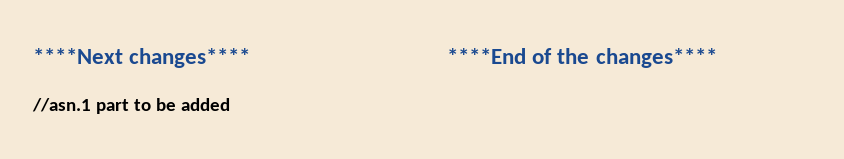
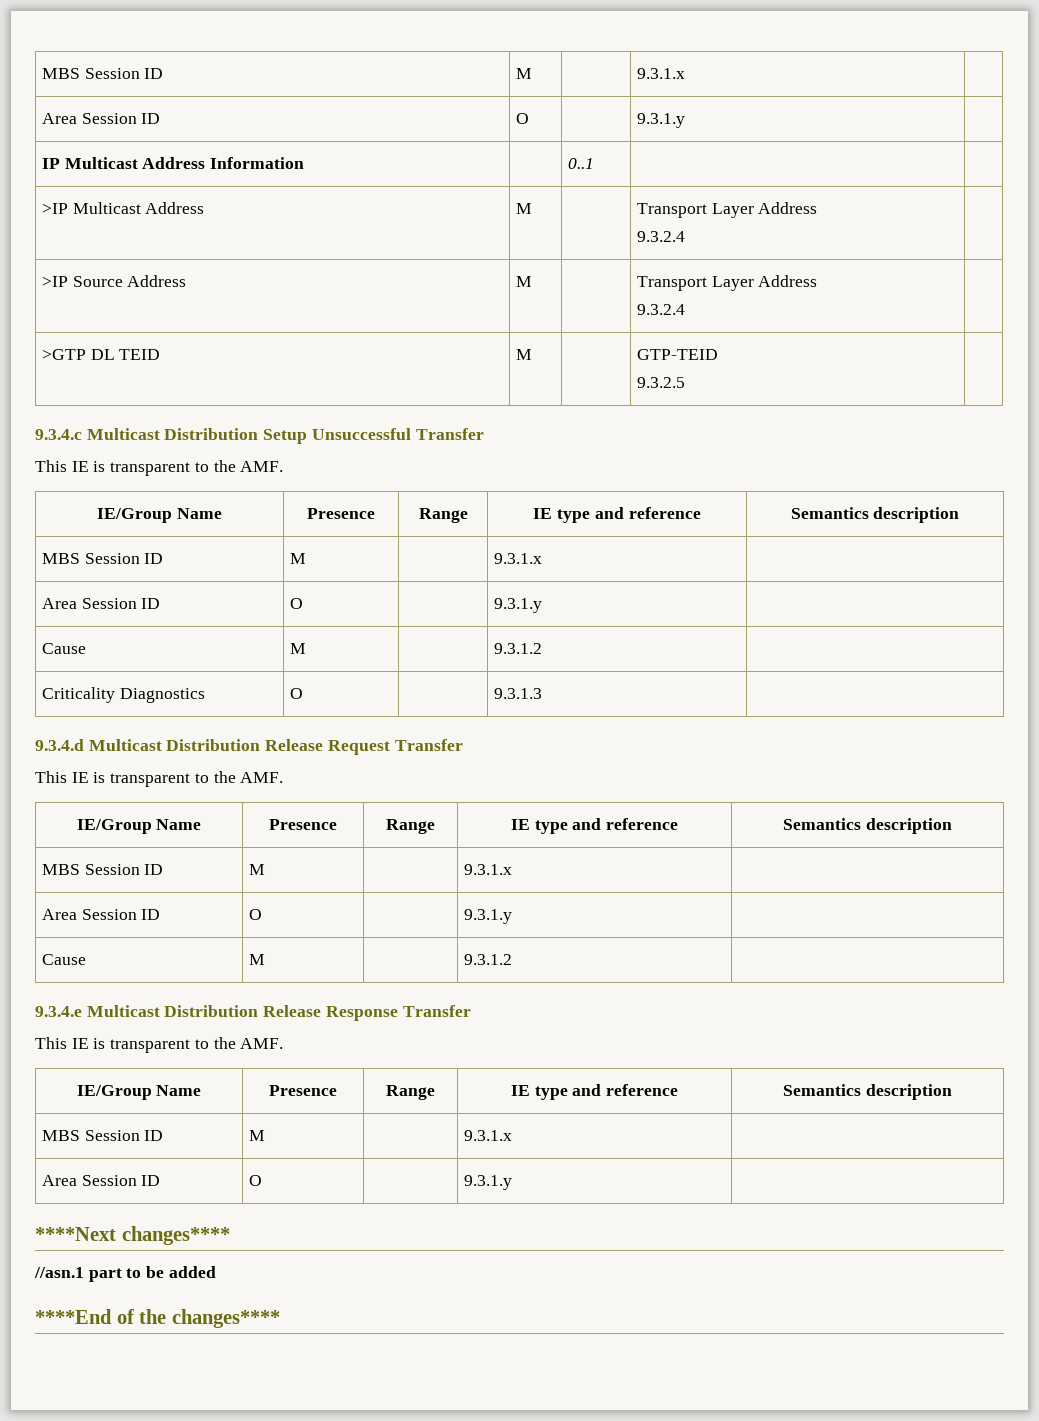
(33, 56) none -> [42,68,164,79] [516,68,533,79] [637,68,686,79] [42,113,161,124] [516,113,530,124] [637,113,686,128] [42,157,305,169] [568,158,595,169] [42,202,205,214] [516,203,533,214] [637,202,818,218] [637,231,686,242] [42,275,187,287] [516,276,533,287] [637,275,818,291] [637,304,686,315] [42,349,161,360] [516,349,533,360] [637,349,719,360] [637,377,686,388] [35,428,484,444] [35,460,284,476] [97,508,222,523] [307,508,375,519] [418,508,468,523] [533,507,701,523] [790,507,960,523] [42,553,164,564] [290,553,307,564] [494,553,543,564] [42,598,161,609] [290,598,304,609] [494,598,543,613] [42,643,87,654] [290,643,307,654] [494,643,543,654] [42,687,205,703] [290,688,304,699] [494,688,543,699] [35,739,463,755] [35,771,284,787] [76,819,202,834] [269,819,337,830] [386,819,435,834] [510,818,679,834] [783,818,952,834] [42,864,164,875] [249,864,266,875] [464,864,513,875] [42,909,161,920] [249,909,263,920] [464,909,513,924] [42,954,87,965] [249,954,266,965] [464,954,513,965] [35,1005,471,1021] [35,1037,284,1053] [76,1085,202,1100] [269,1085,337,1096] [386,1085,435,1100] [510,1084,679,1100] [783,1084,952,1100] [42,1130,164,1141] [249,1130,266,1141] [464,1130,513,1141] [42,1175,161,1186] [249,1175,263,1186] [464,1175,513,1190] MBS Session ID | M | | 9.3.1.x | // Area Session ID | O | | 9.3.1.y | // IP Multicast Address Information | | 0..1 | | // >IP Multicast Address | M | | Transport Layer Address // 9.3.2.4 | // >IP Source Address | M | | Transport Layer Address // 9.3.2.4 | // >GTP DL TEID | M | | GTP-TEID // 9.3.2.5 | // 9.3.4.c Multicast Distribution Setup Unsuccessful Transfer // This IE is transparent to the AMF. // IE/Group Name | Presence | Range | IE type and reference | Semantics description // MBS Session ID | M | | 9.3.1.x | // Area Session ID | O | | 9.3.1.y | // Cause | M | | 9.3.1.2 | // Criticality Diagnostics | O | | 9.3.1.3 | // 9.3.4.d Multicast Distribution Release Request Transfer // This IE is transparent to the AMF. // IE/Group Name | Presence | Range | IE type and reference | Semantics description // MBS Session ID | M | | 9.3.1.x | // Area Session ID | O | | 9.3.1.y | // Cause | M | | 9.3.1.2 | // 9.3.4.e Multicast Distribution Release Response Transfer // This IE is transparent to the AMF. // IE/Group Name | Presence | Range | IE type and reference | Semantics description // MBS Session ID | M | | 9.3.1.x | // Area Session ID | O | | 9.3.1.y | //

